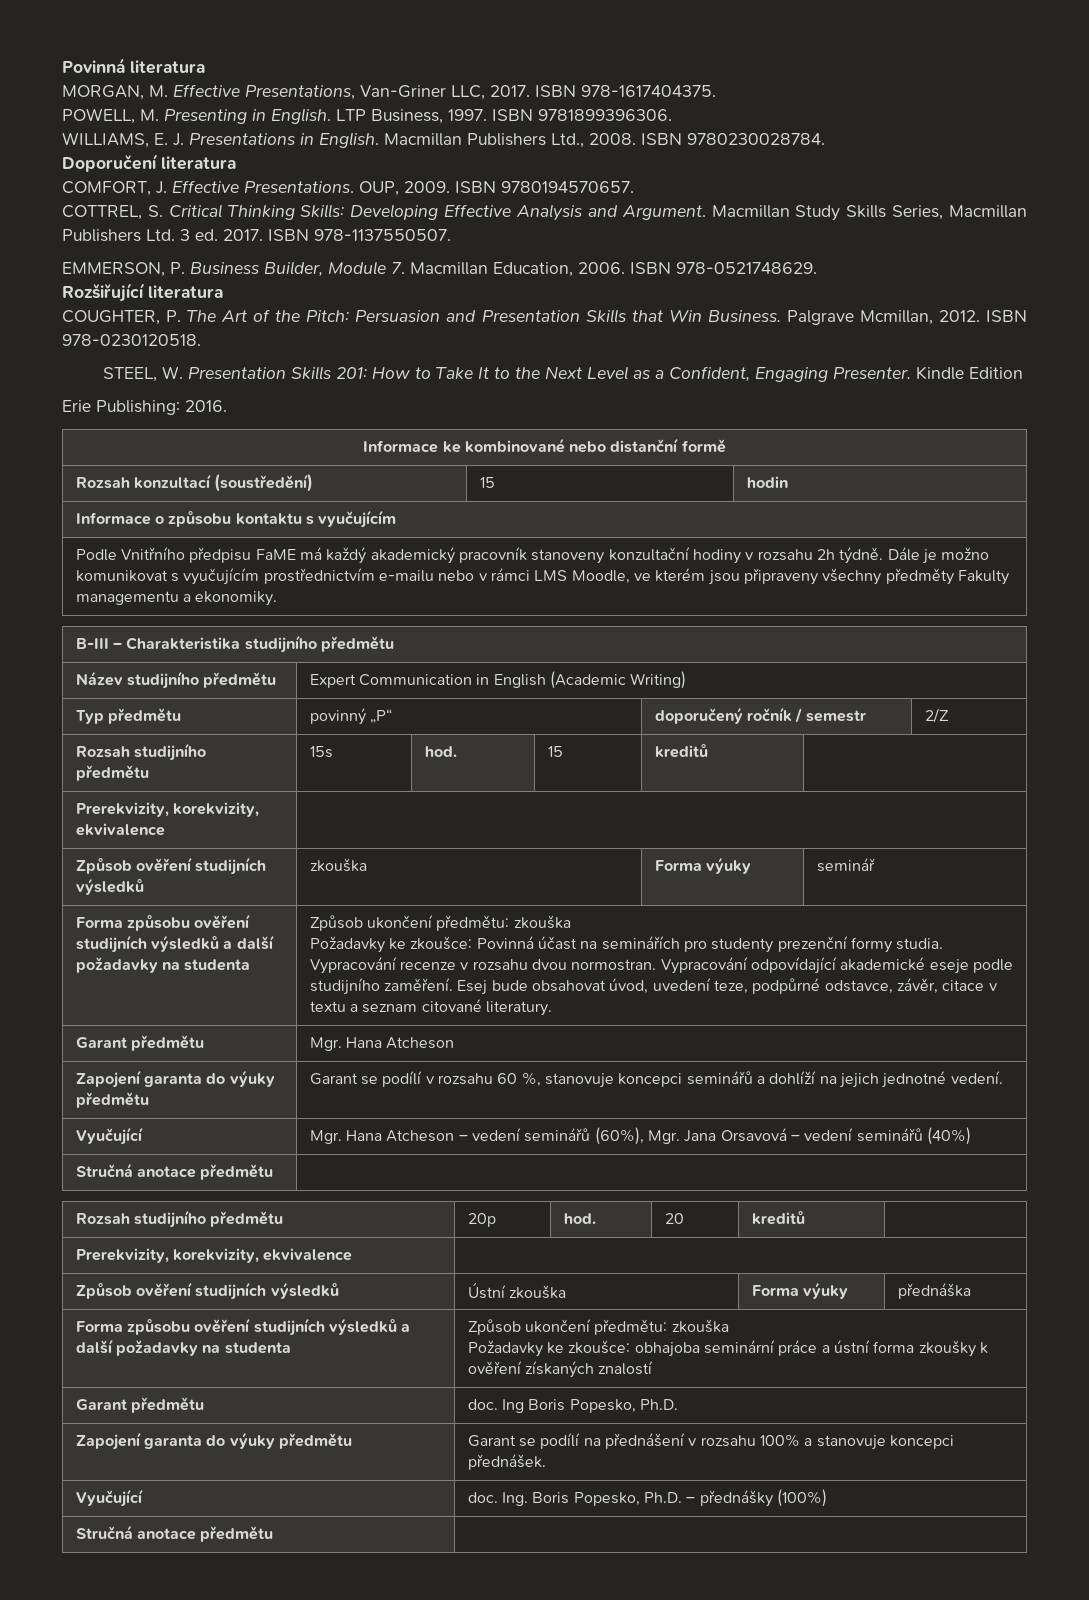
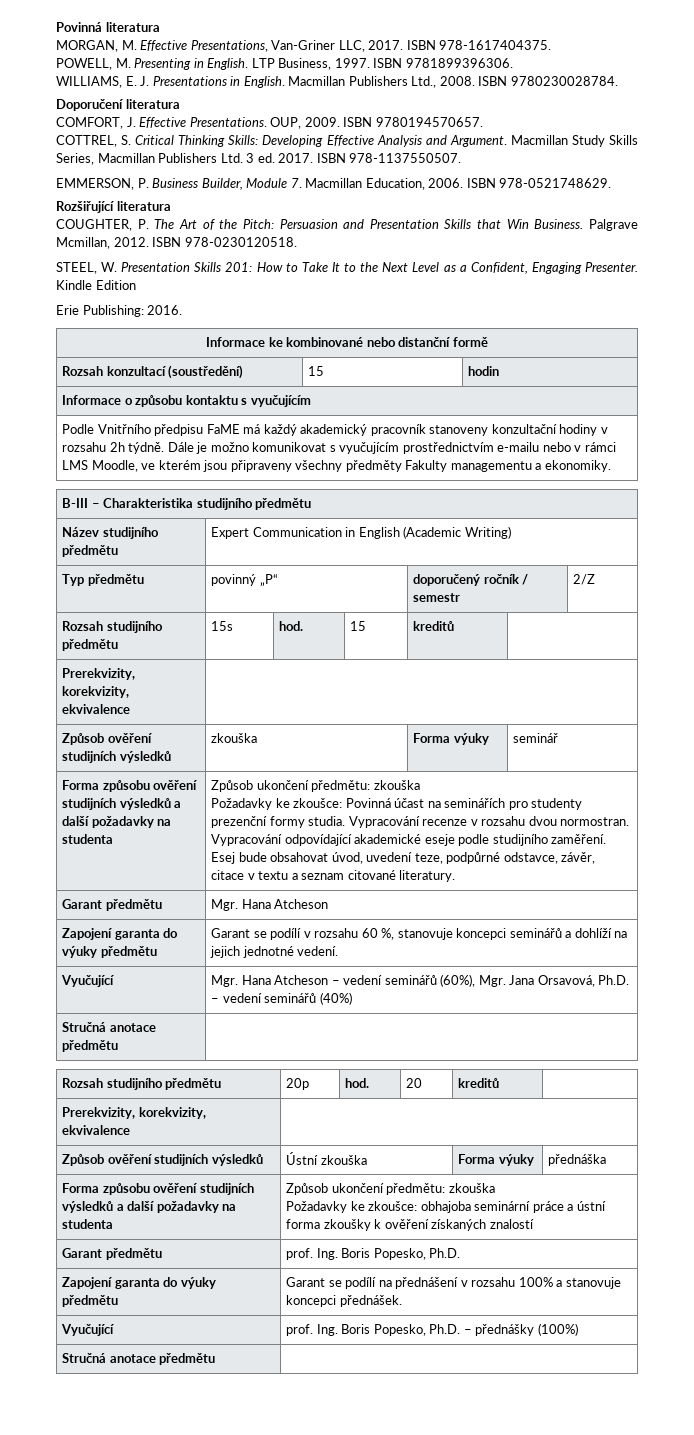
[720,1128,787,1142] Orsavová -> [537,975,630,987] Orsavová, Ph.D.
[467,1399,525,1413] doc. Ing -> [286,1248,338,1260] prof. Ing.
[467,1492,498,1503] doc. -> [286,1324,314,1336] prof.

